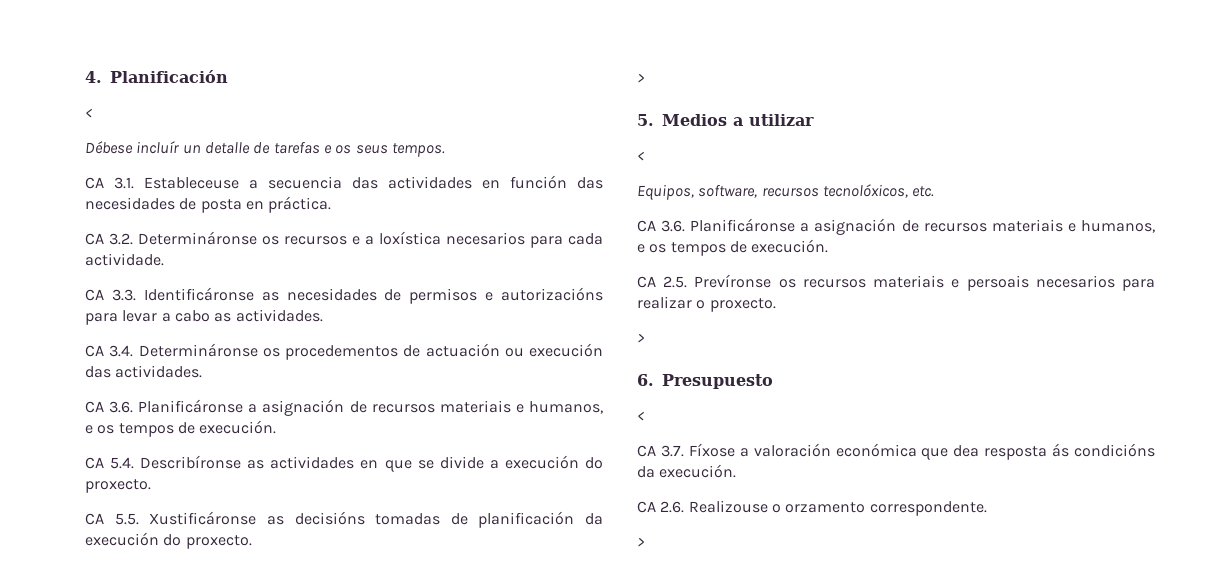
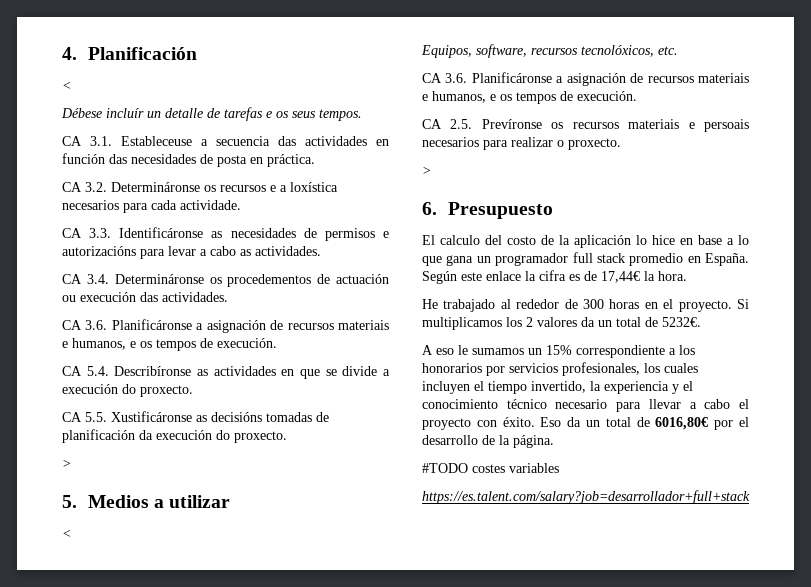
[637,411,645,421] [637,443,1156,460] [637,464,737,478] [637,500,987,516] [637,537,645,547] < // CA 3.7. Fíxose a valoración económica que dea resposta ás condicións da execución. // CA 2.6. Realizouse o orzamento correspondente. // > -> [422,235,749,248] [422,252,749,266] [422,270,687,284] [422,299,749,312] [422,317,701,330] [422,345,695,358] [422,362,698,376] [422,381,693,394] [422,399,749,412] [422,417,749,430] [422,435,554,448] [422,463,559,473] [422,490,750,504] El calculo del costo de la aplicación lo hice en base a lo que gana un programador full stack promedio en España. Según este enlace la cifra es de 17,44€ la hora. // He trabajado al rededor de 300 horas en el proyecto. Si multiplicamos los 2 valores da un total de 5232€. // A eso le sumamos un 15% correspondiente a los honorarios por servicios profesionales, los cuales incluyen el tiempo invertido, la experiencia y el conocimiento técnico necesario para llevar a cabo el proyecto con éxito. Eso da un total de 6016,80€ por el desarrollo de la página. // #TODO costes variables // https://es.talent.com/salary?job=desarrollador+full+stack

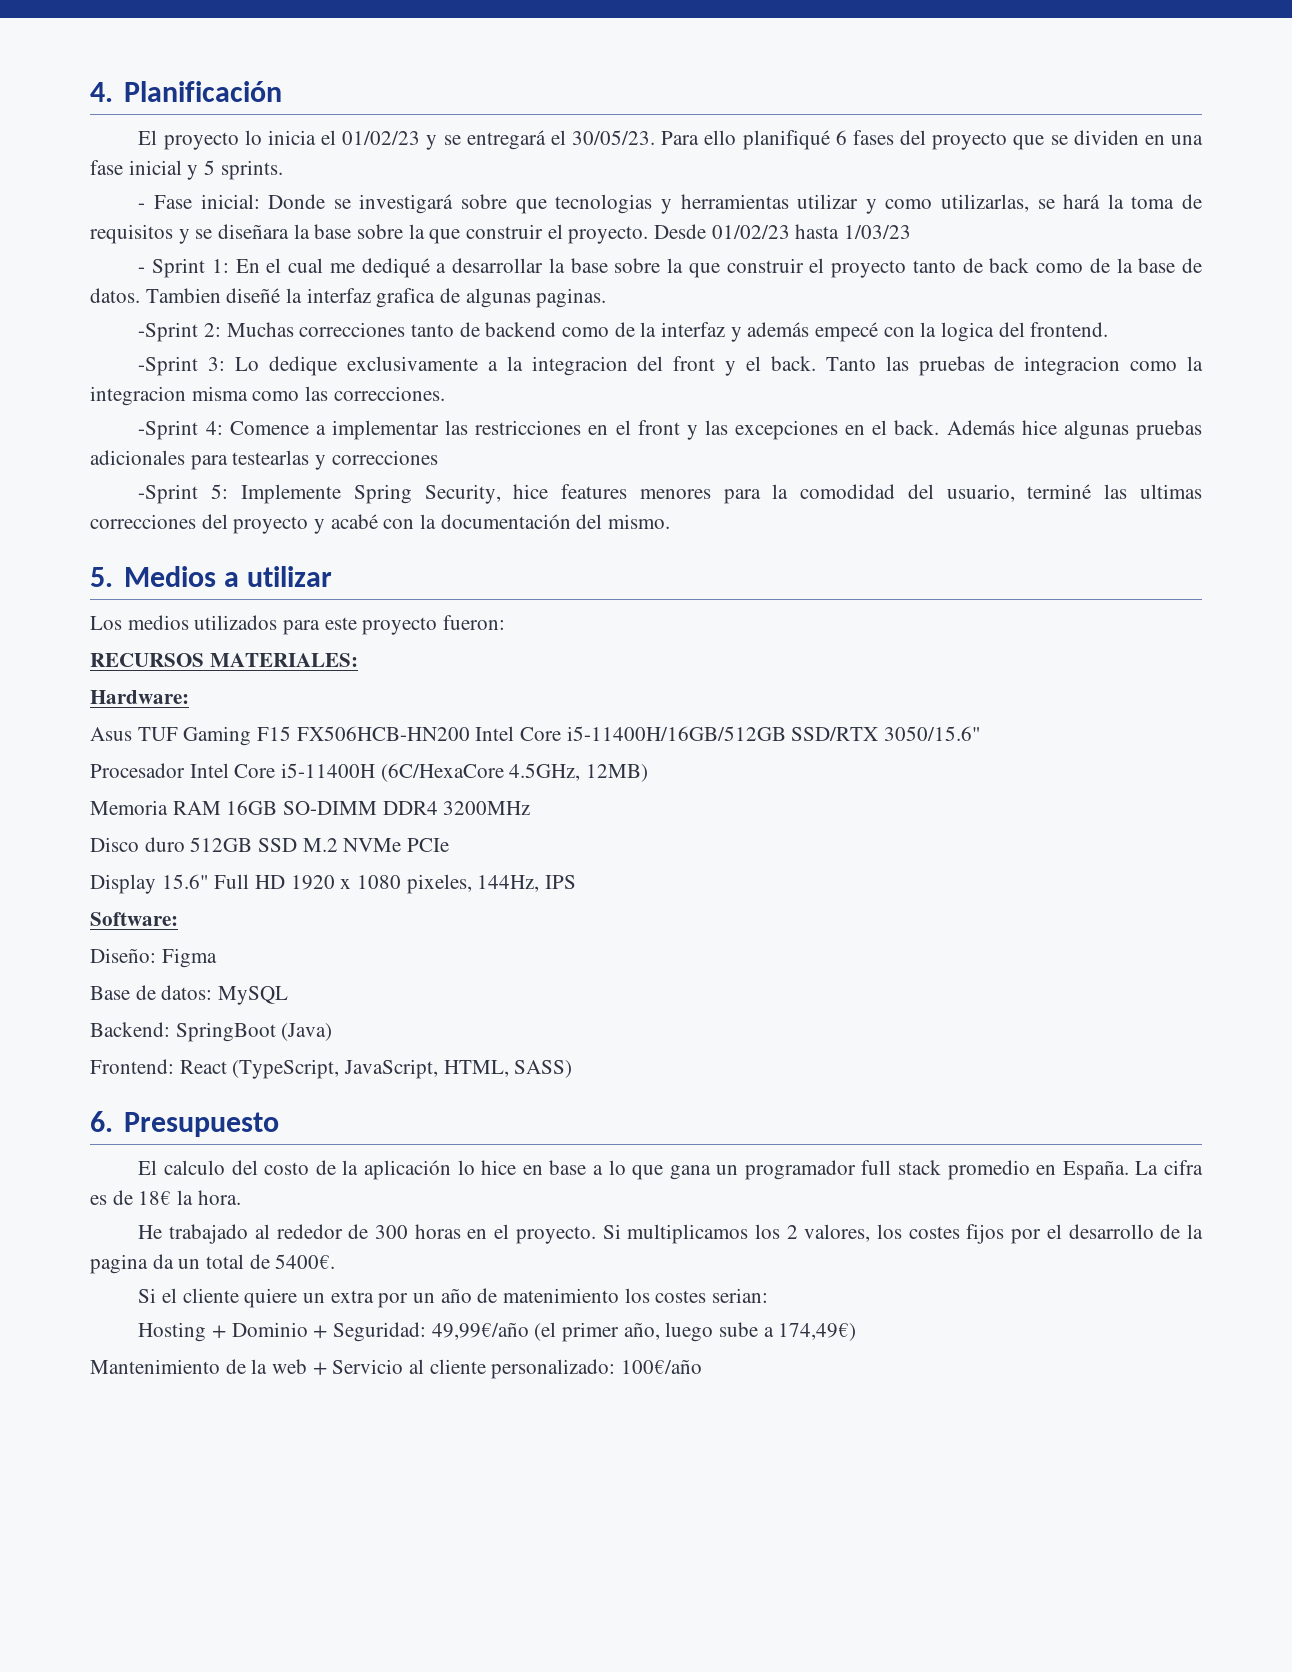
[62,81,71,90] [61,107,362,121] [62,136,389,146] [62,153,315,167] [62,182,338,192] [62,200,241,213] [62,227,389,241] [62,246,321,259] [62,274,389,287] [62,292,228,302] [62,319,389,333] [62,338,277,351] [62,366,391,379] [62,384,193,397] [62,411,329,422] [62,429,287,443] [62,459,71,468] [62,495,231,508] [62,529,71,538] [421,44,678,58] [422,72,749,86] [422,91,637,104] [422,119,749,132] [422,137,621,150] [422,166,431,175] < // Débese incluír un detalle de tarefas e os seus tempos. // CA 3.1. Estableceuse a secuencia das actividades en función das necesidades de posta en práctica. // CA 3.2. Determináronse os recursos e a loxística necesarios para cada actividade. // CA 3.3. Identificáronse as necesidades de permisos e autorizacións para levar a cabo as actividades. // CA 3.4. Determináronse os procedementos de actuación ou execución das actividades. // CA 3.6. Planificáronse a asignación de recursos materiais e humanos, e os tempos de execución. // CA 5.4. Describíronse as actividades en que se divide a execución do proxecto. // CA 5.5. Xustificáronse as decisións tomadas de planificación da execución do proxecto. // > // 5. Medios a utilizar // < // Equipos, software, recursos tecnolóxicos, etc. // CA 3.6. Planificáronse a asignación de recursos materiais e humanos, e os tempos de execución. // CA 2.5. Prevíronse os recursos materiais e persoais necesarios para realizar o proxecto. // > -> [138,130,1204,150] [90,160,283,180] [138,194,1202,214] [90,224,912,244] [138,258,1202,278] [90,288,607,308] [138,322,1109,342] [138,356,1204,376] [90,386,445,406] [138,420,1203,440] [90,450,438,470] [138,484,1202,504] [90,514,671,534] [90,566,332,587] [90,615,506,635] [90,653,358,667] [90,690,189,704] [90,726,982,746] [90,763,649,782] [90,800,531,815] [90,837,450,852] [90,874,577,894] [90,912,178,926] [90,948,217,968] [90,985,289,1005] [90,1022,333,1042] [90,1059,573,1079] El proyecto lo inicia el 01/02/23 y se entregará el 30/05/23. Para ello planifiqué 6 fases del proyecto que se dividen en una fase inicial y 5 sprints. // - Fase inicial: Donde se investigará sobre que tecnologias y herramientas utilizar y como utilizarlas, se hará la toma de requisitos y se diseñara la base sobre la que construir el proyecto. Desde 01/02/23 hasta 1/03/23 // - Sprint 1: En el cual me dediqué a desarrollar la base sobre la que construir el proyecto tanto de back como de la base de datos. Tambien diseñé la interfaz grafica de algunas paginas. // -Sprint 2: Muchas correcciones tanto de backend como de la interfaz y además empecé con la logica del frontend. // -Sprint 3: Lo dedique exclusivamente a la integracion del front y el back. Tanto las pruebas de integracion como la integracion misma como las correcciones. // -Sprint 4: Comence a implementar las restricciones en el front y las excepciones en el back. Además hice algunas pruebas adicionales para testearlas y correcciones // -Sprint 5: Implemente Spring Security, hice features menores para la comodidad del usuario, terminé las ultimas correcciones del proyecto y acabé con la documentación del mismo. // 5. Medios a utilizar // Los medios utilizados para este proyecto fueron: // RECURSOS MATERIALES: // Hardware: // Asus TUF Gaming F15 FX506HCB-HN200 Intel Core i5-11400H/16GB/512GB SSD/RTX 3050/15.6" // Procesador Intel Core i5-11400H (6C/HexaCore 4.5GHz, 12MB) // Memoria RAM 16GB SO-DIMM DDR4 3200MHz // Disco duro 512GB SSD M.2 NVMe PCIe // Display 15.6" Full HD 1920 x 1080 pixeles, 144Hz, IPS // Software: // Diseño: Figma // Base de datos: MySQL // Backend: SpringBoot (Java) // Frontend: React (TypeScript, JavaScript, HTML, SASS)
[422,271,536,284] Según este enlace la -> [1135,1161,1159,1175] La
[601,271,640,283] 17,44€ -> [138,1191,172,1205] 18€
[537,317,701,327] [422,345,695,358] [422,362,698,376] [422,381,693,394] [422,399,749,412] [422,417,709,430] valores da un total de 5232€. // A eso le sumamos un 15% correspondiente a los honorarios por servicios profesionales, los cuales incluyen el tiempo invertido, la experiencia y el conocimiento técnico necesario para llevar a cabo el proyecto con éxito. Eso da un total de 6016,80€ -> [804,1224,1005,1244] valores, los costes fijos
[513,435,554,448] [422,463,559,473] [422,490,750,504] página. // #TODO costes variables // https://es.talent.com/salary?job=desarrollador+full+stack -> [90,1254,336,1274] [138,1288,769,1308] [138,1322,857,1342] [90,1359,703,1379] pagina da un total de 5400€. // Si el cliente quiere un extra por un año de matenimiento los costes serian: // Hosting + Dominio + Seguridad: 49,99€/año (el primer año, luego sube a 174,49€) // Mantenimiento de la web + Servicio al cliente personalizado: 100€/año

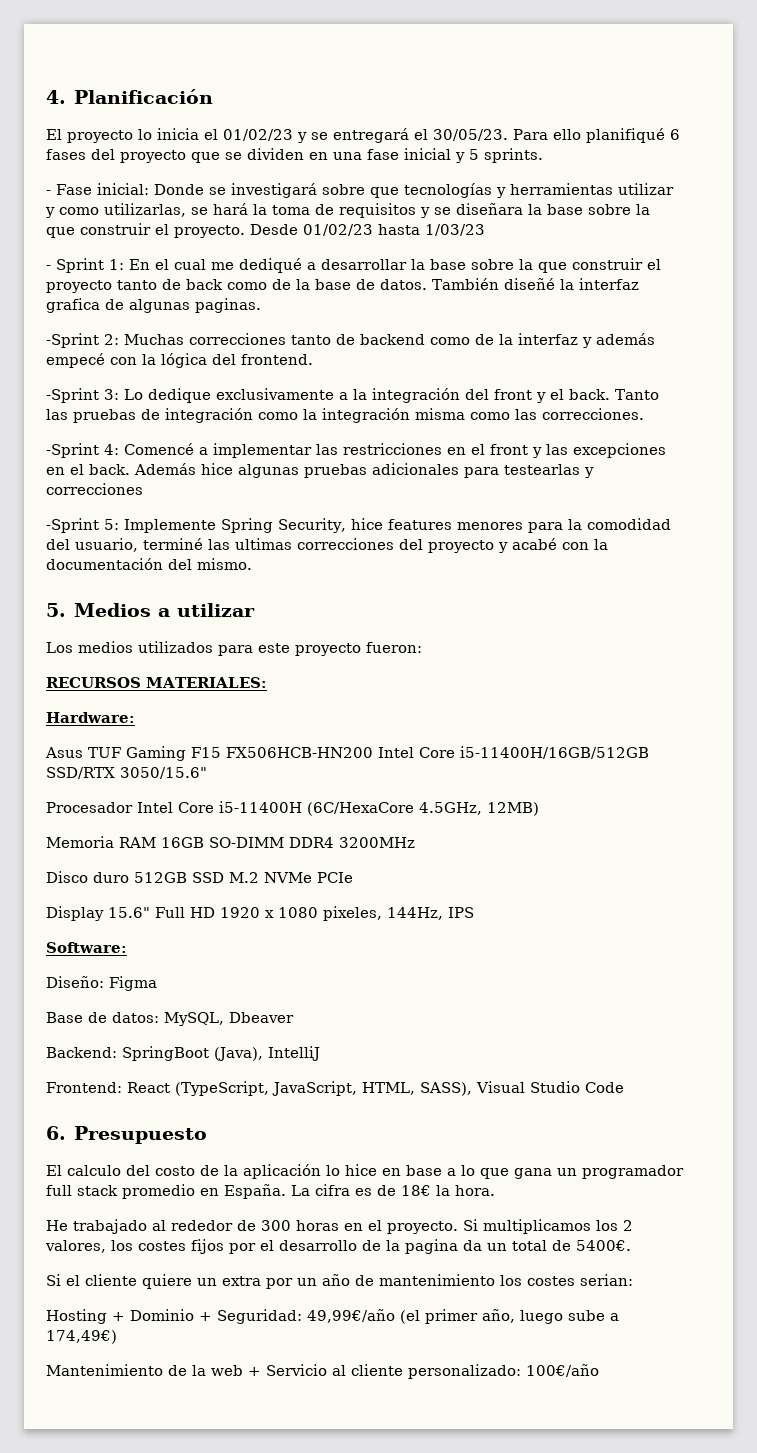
[555,194,653,214] tecnologias -> [403,183,492,198] tecnologías
[145,288,221,303] Tambien -> [432,278,499,290] También
[941,322,995,342] logica -> [161,353,207,368] lógica
[531,356,628,376] integracion -> [372,388,460,403] integración
[1024,356,1121,376] integracion -> [165,408,253,423] integración
[90,386,186,406] integracion -> [322,408,410,423] integración
[229,421,309,435] Comence -> [124,443,194,455] Comencé
[218,986,289,1005] MySQL -> [164,1012,294,1026] MySQL, Dbeaver
[281,1023,333,1041] (Java) -> [214,1046,320,1061] (Java), IntelliJ
[514,1060,573,1078] SASS) -> [420,1081,624,1096] SASS), Visual Studio Code
[503,1288,620,1303] matenimiento -> [379,1274,495,1286] mantenimiento

